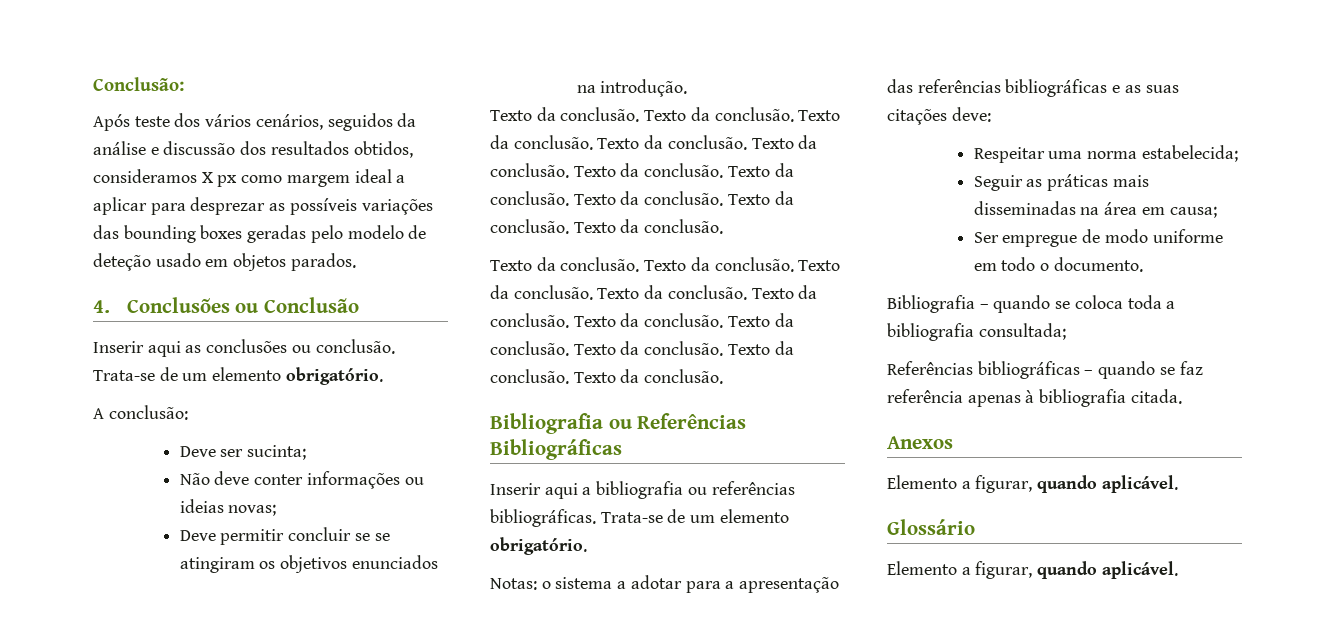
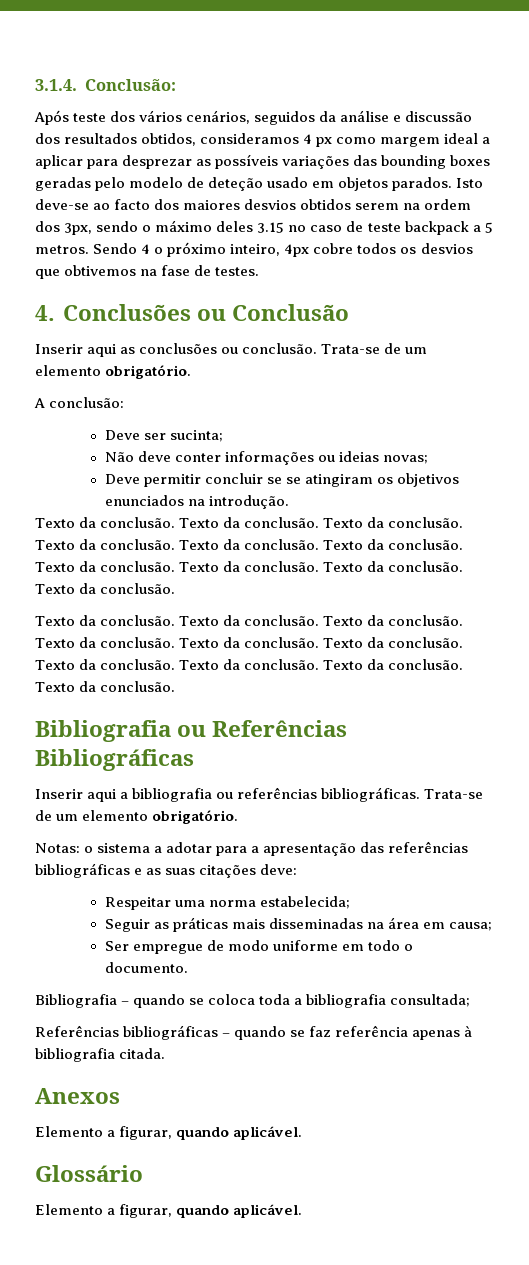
(93, 84) none -> [35,79,77,91] 3.1.4.
[201,172,213,183] X -> [303,134,313,144] 4
(356, 262) none -> [456,178,484,188] [35,199,472,210] [35,220,493,235] [35,242,473,257] [35,265,260,279] Isto deve-se ao facto dos maiores desvios obtidos serem na ordem dos 3px, sendo o máximo deles 3.15 no caso de teste backpack a 5 metros. Sendo 4 o próximo inteiro, 4px cobre todos os desvios que obtivemos na fase de testes.

